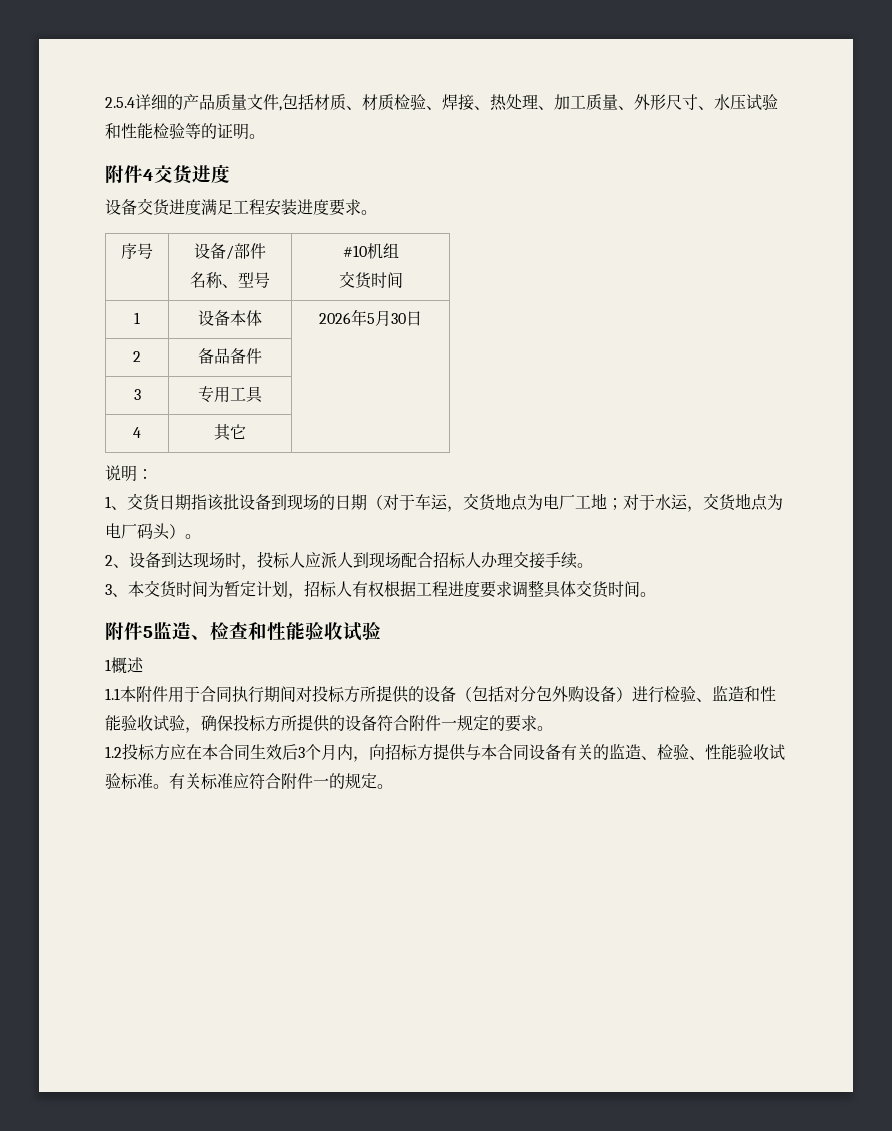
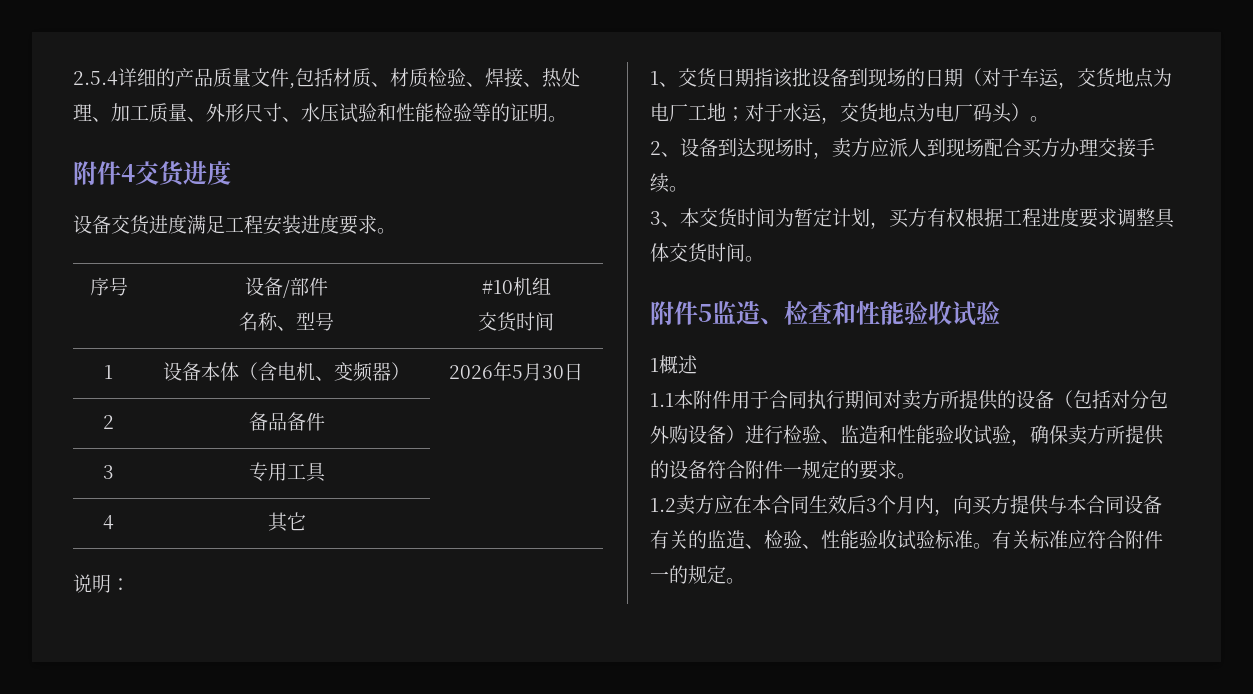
(262, 318) none -> [239,362,410,382] （含电机、变频器）
[257,551,305,569] 投标人 -> [832,138,870,158] 卖方
[433,551,481,569] 招标人 -> [1022,138,1060,158] 买方
[304,580,352,598] 招标人 -> [889,208,927,228] 买方
[312,685,345,703] 投标 -> [902,390,921,410] 卖
[233,714,266,732] 投标 -> [1068,425,1087,445] 卖
[122,743,155,761] 投标 -> [676,495,695,515] 卖
[385,743,418,761] 招标 -> [972,496,992,515] 买

